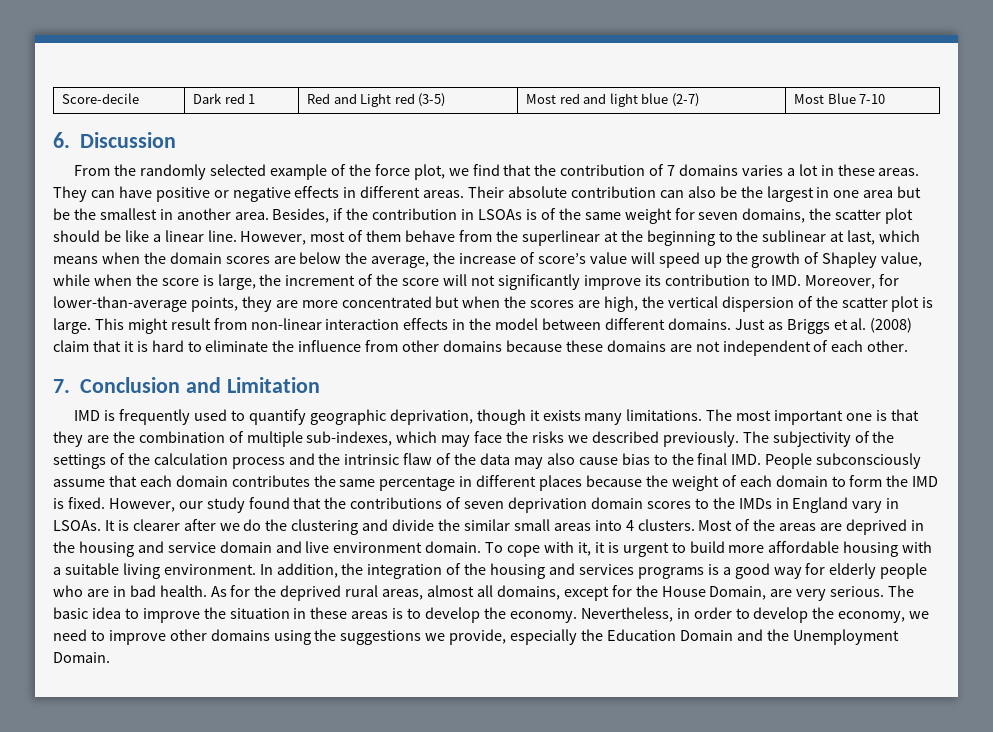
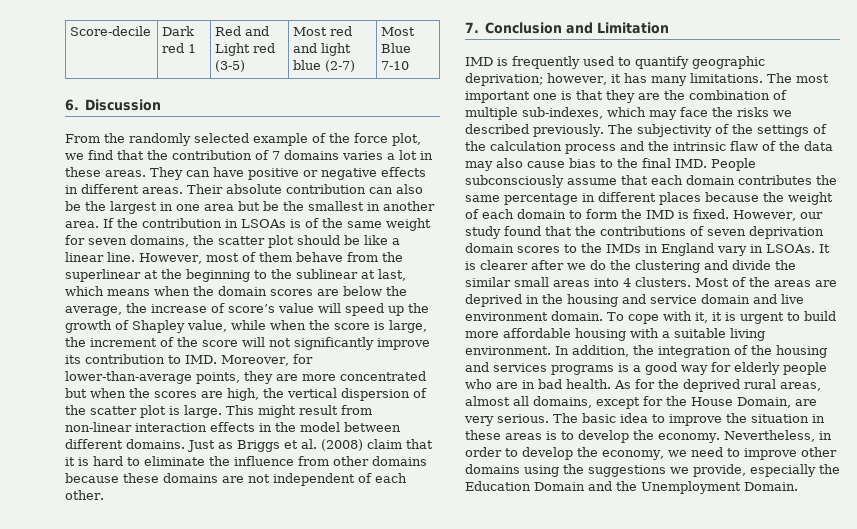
[272,208,344,223] Besides, if -> [103,218,114,228] If
[389,409,581,425] deprivation, though it exists -> [465,73,647,86] deprivation; however, it has

